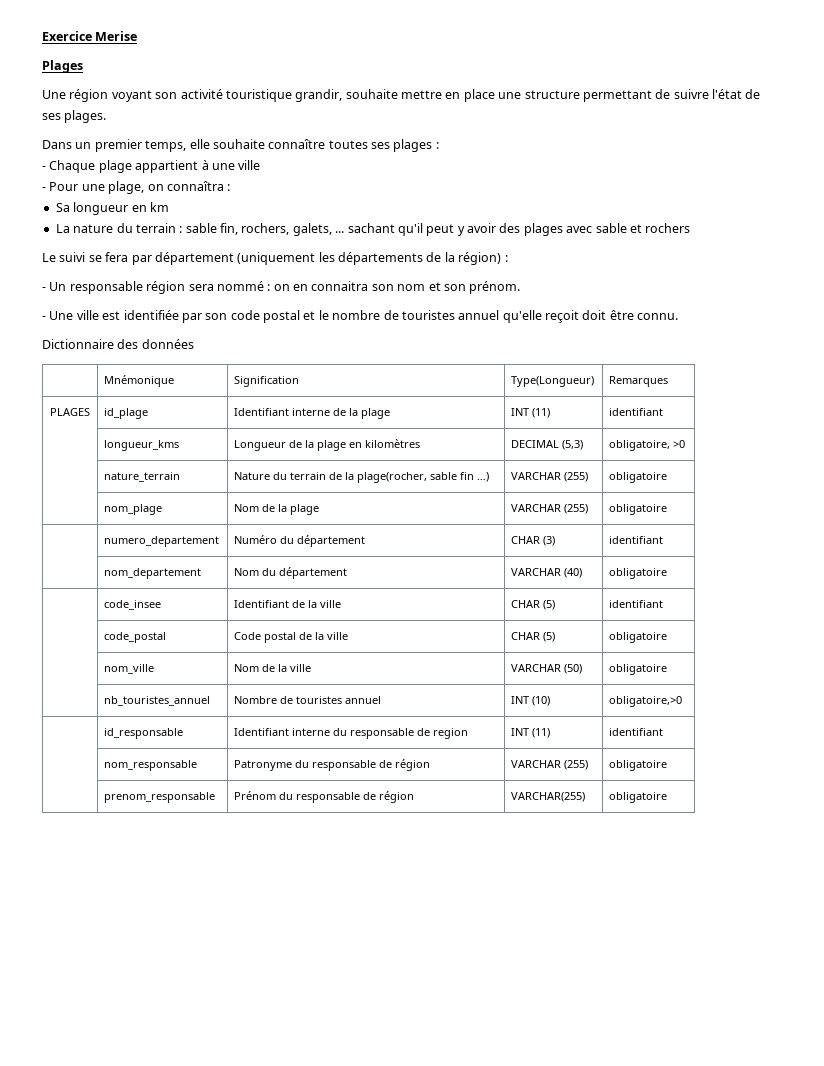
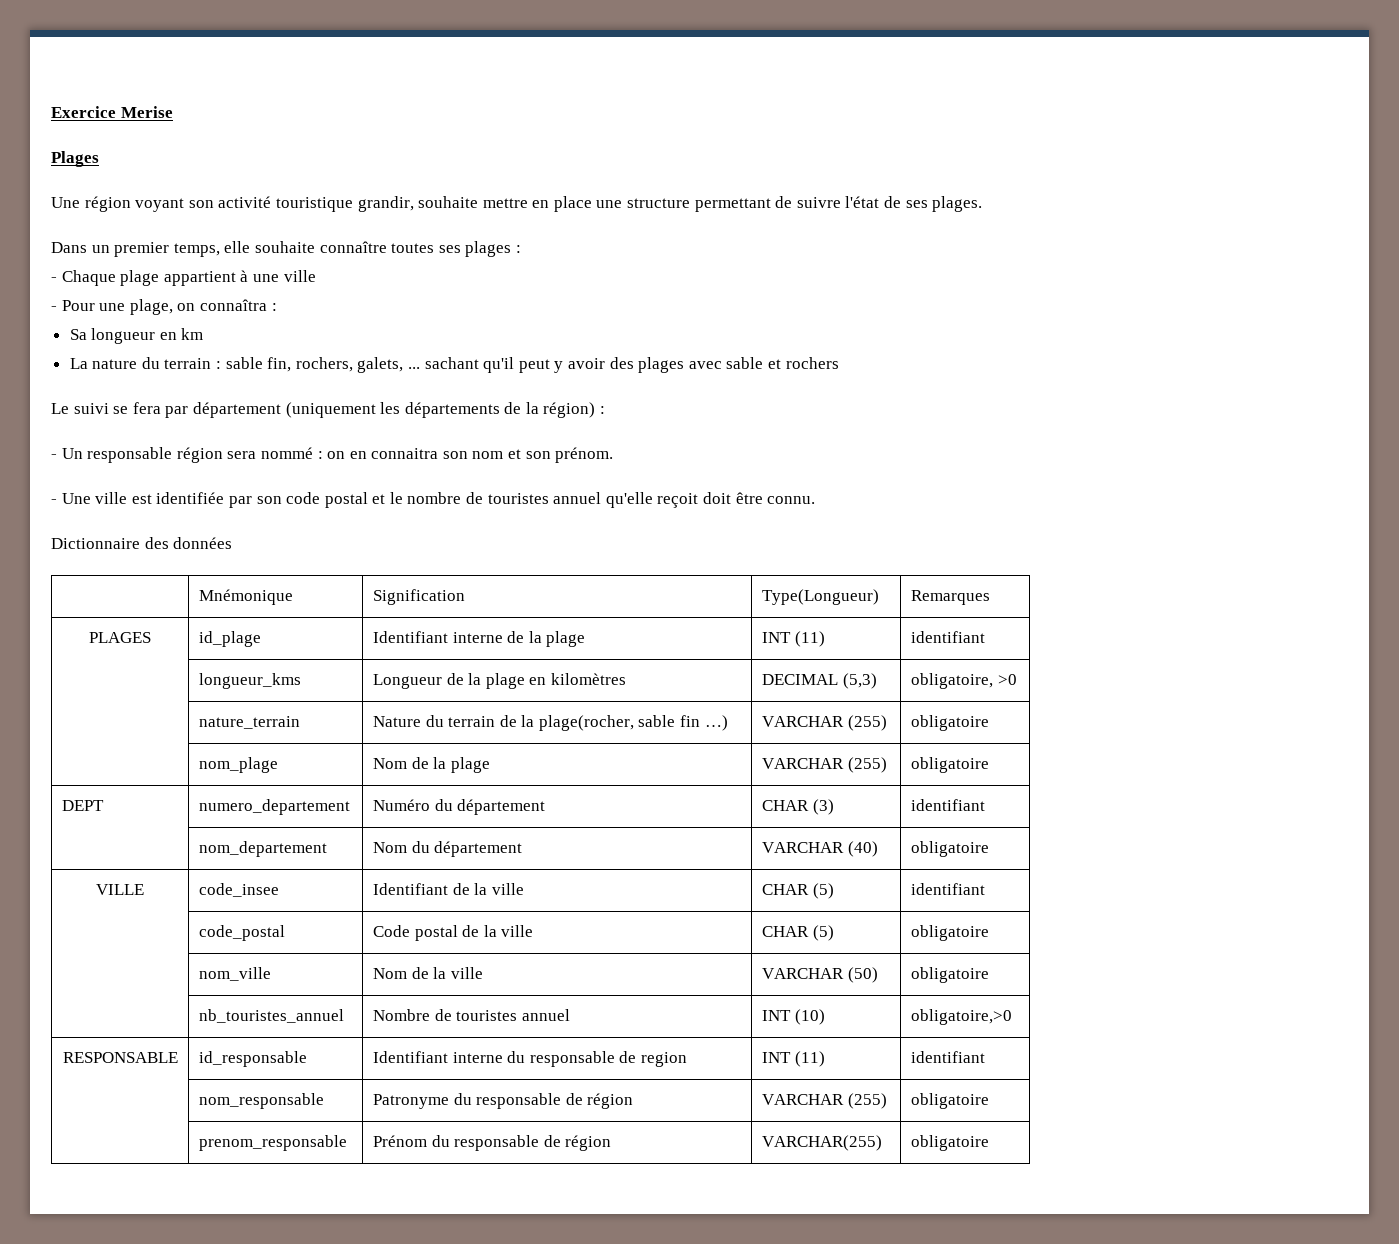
(668, 509) none -> [61,800,104,811] DEPT
(668, 573) none -> [96,884,144,895] VILLE
(683, 701) none -> [62,1052,178,1063] RESPONSABLE

